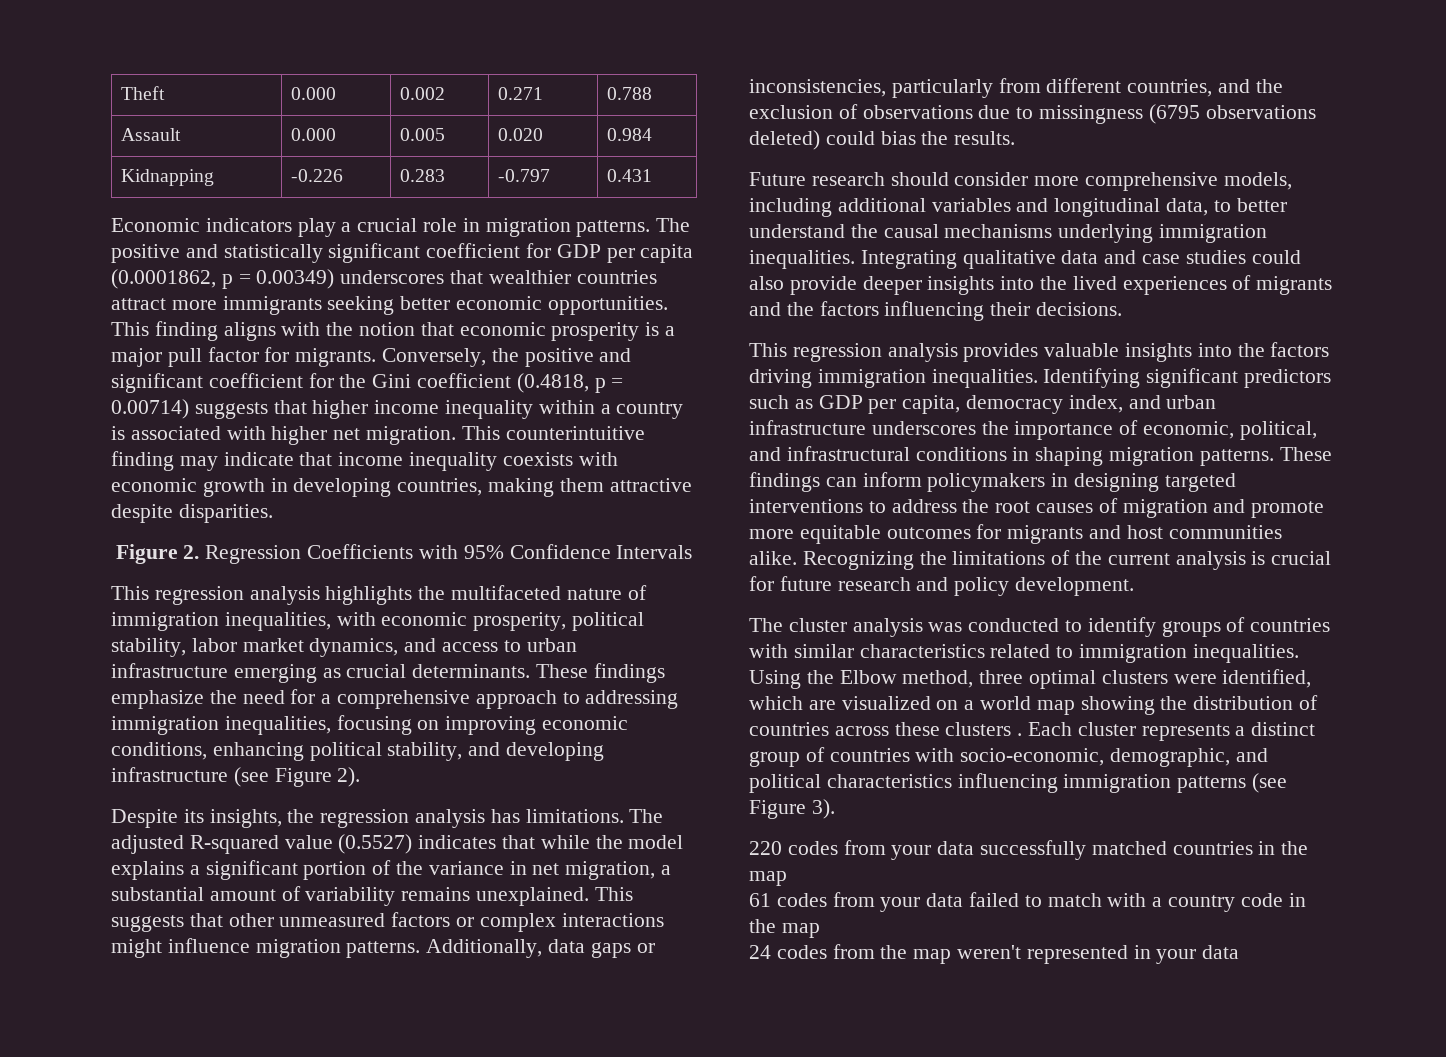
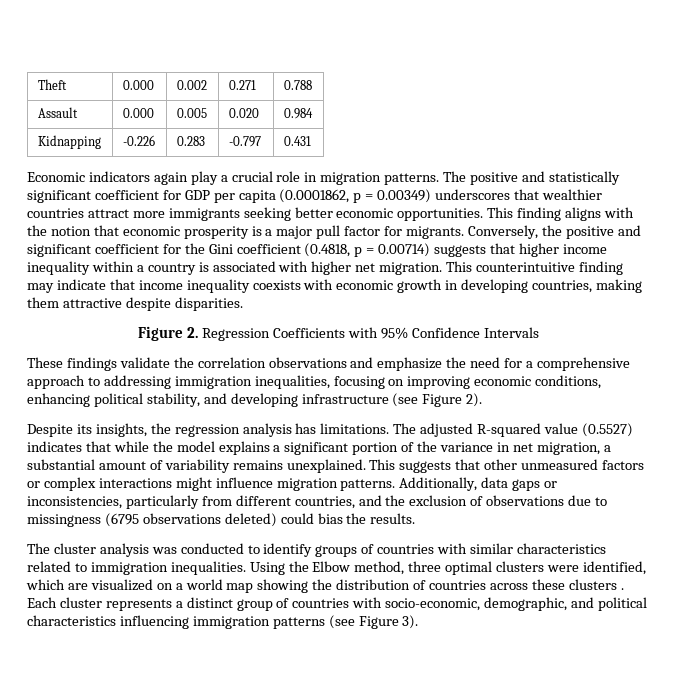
(292, 225) none -> [153,172,188,185] again
[111,585,647,605] [111,612,645,631] [111,638,577,657] [111,663,665,683] This regression analysis highlights the multifaceted nature of immigration inequalities, with economic prosperity, political stability, labor market dynamics, and access to urban infrastructure emerging as crucial determinants. These findings -> [27,357,374,371] These findings validate the correlation observations and
[749,172,1292,191] [749,198,1287,217] [749,224,1268,243] [749,250,1301,269] [749,275,1333,295] [749,301,1123,321] [749,342,1330,362] [749,368,1332,388] [749,395,1217,414] [749,420,1317,440] [749,446,1332,466] [749,472,1236,492] [749,498,1325,518] [749,524,1282,544] [749,550,1332,570] [749,576,1135,596] // Future research should consider more comprehensive models, including additional variables and longitudinal data, to better understand the causal mechanisms underlying immigration inequalities. Integrating qualitative data and case studies could also provide deeper insights into the lived experiences of migrants and the factors influencing their decisions. // This regression analysis provides valuable insights into the factors driving immigration inequalities. Identifying significant predictors such as GDP per capita, democracy index, and urban infrastructure underscores the importance of economic, political, and infrastructural conditions in shaping migration patterns. These findings can inform policymakers in designing targeted interventions to address the root causes of migration and promote more equitable outcomes for migrants and host communities alike. Recognizing the limitations of the current analysis is crucial for future research and policy development. -> (416, 518) none
[749,840,1309,860] [749,871,787,886] [749,892,1306,912] [749,919,820,938] [749,944,1240,964] // 220 codes from your data successfully matched countries in the map // 61 codes from your data failed to match with a country code in the map // 24 codes from the map weren't represented in your data -> (419, 622) none

